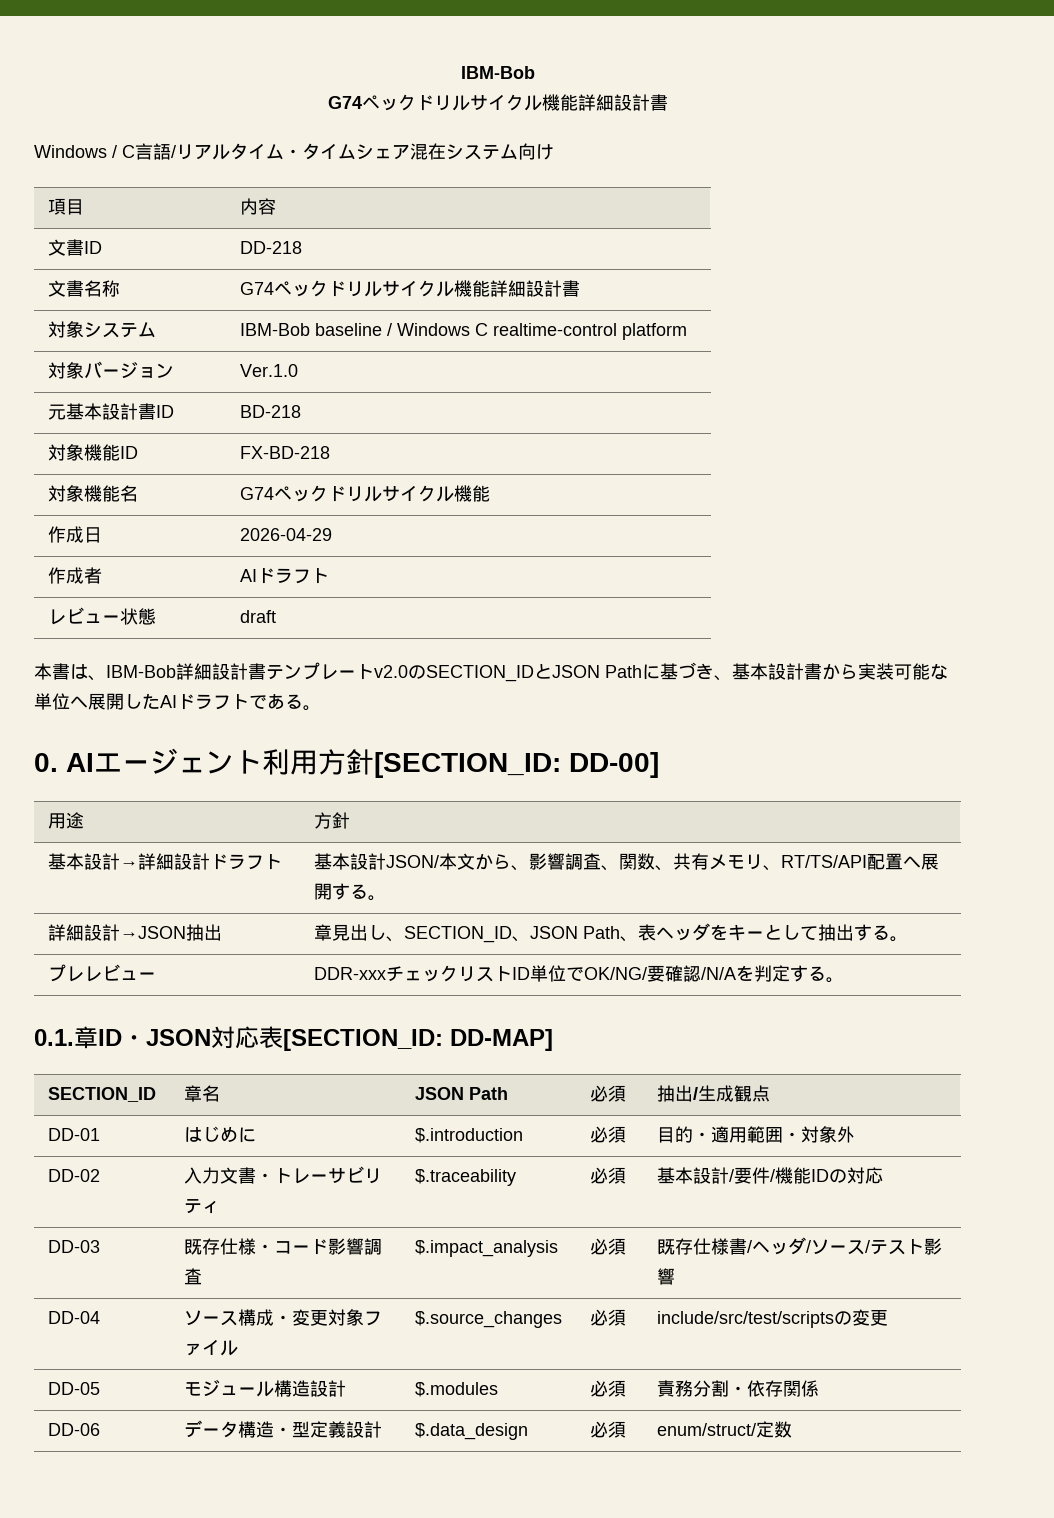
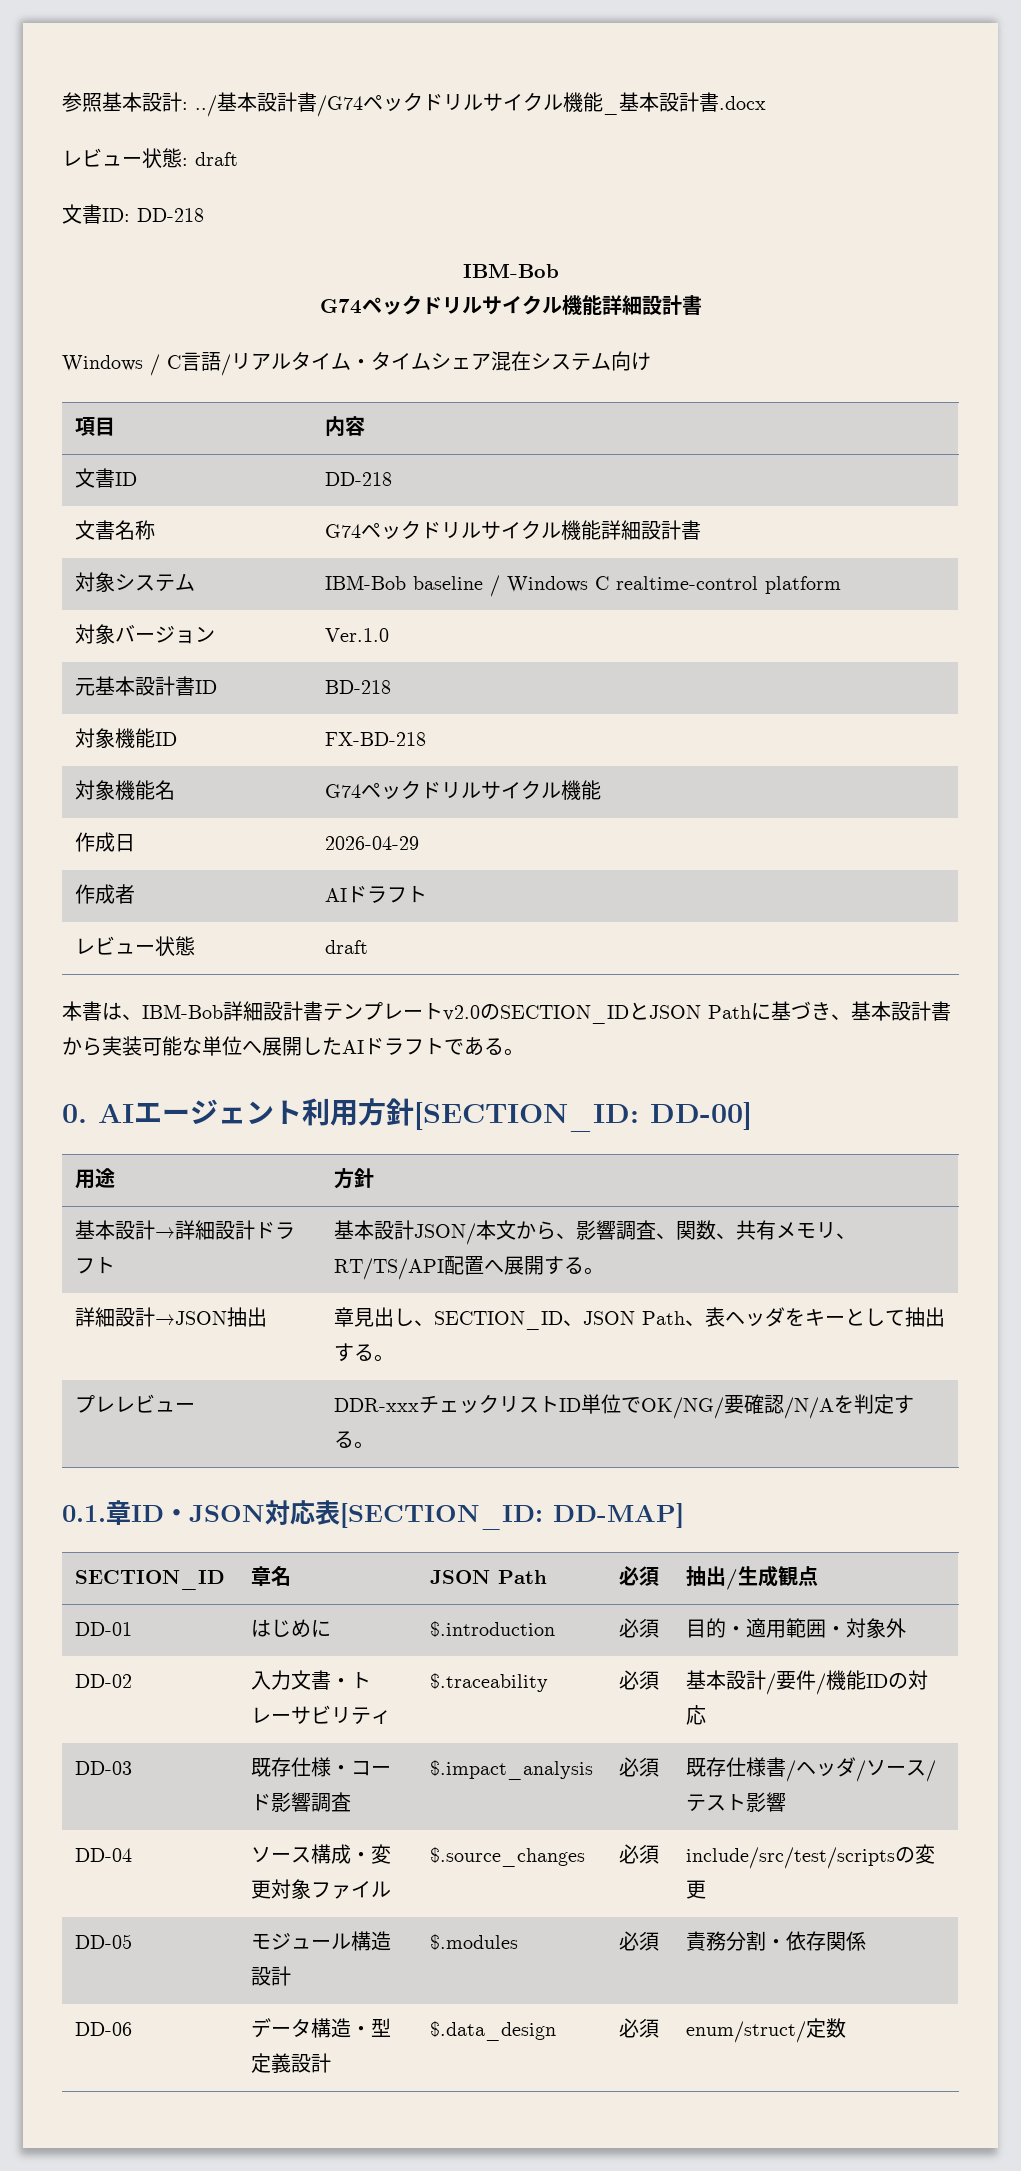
(460, 72) none -> [62,92,766,117] [62,148,238,168] [62,204,204,224] 参照基本設計: ../基本設計書/G74ペックドリルサイクル機能_基本設計書.docx // レビュー状態: draft // 文書ID: DD-218 //

